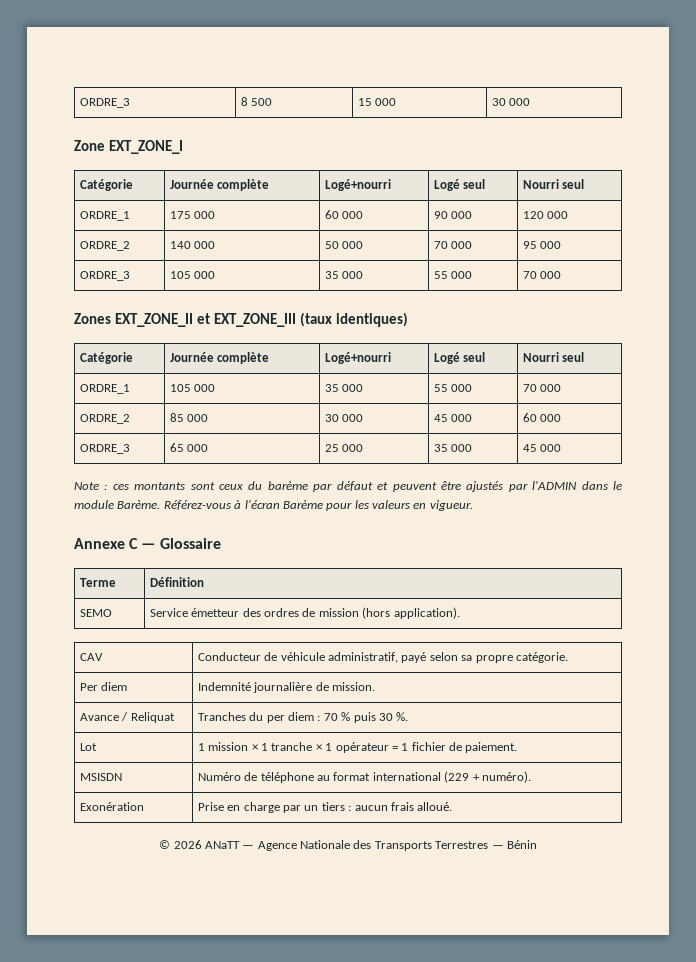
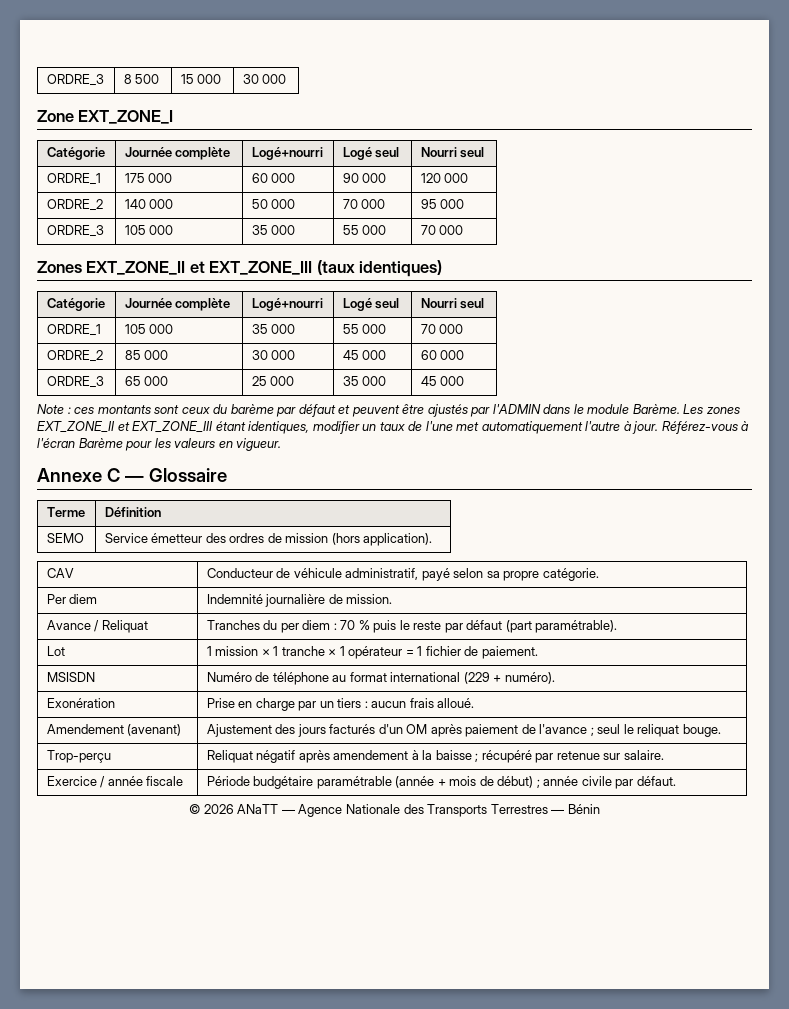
(161, 504) none -> [683,404,740,414] [37,421,659,434] Les zones EXT_ZONE_II et EXT_ZONE_III étant identiques, modifier un taux de l'une met automatiquement l'autre à jour.
[378,712,409,721] 30 %. -> [399,620,618,633] le reste par défaut (part paramétrable).
(453, 806) none -> [46,724,182,736] [206,724,721,737] [46,750,111,763] [206,750,664,763] [46,776,184,788] [206,776,676,789] // Amendement (avenant) | Ajustement des jours facturés d'un OM après paiement de l'avance ; seul le reliquat bouge. // Trop-perçu | Reliquat négatif après amendement à la baisse ; récupéré par retenue sur salaire. // Exercice / année fiscale | Période budgétaire paramétrable (année + mois de début) ; année civile par défaut.

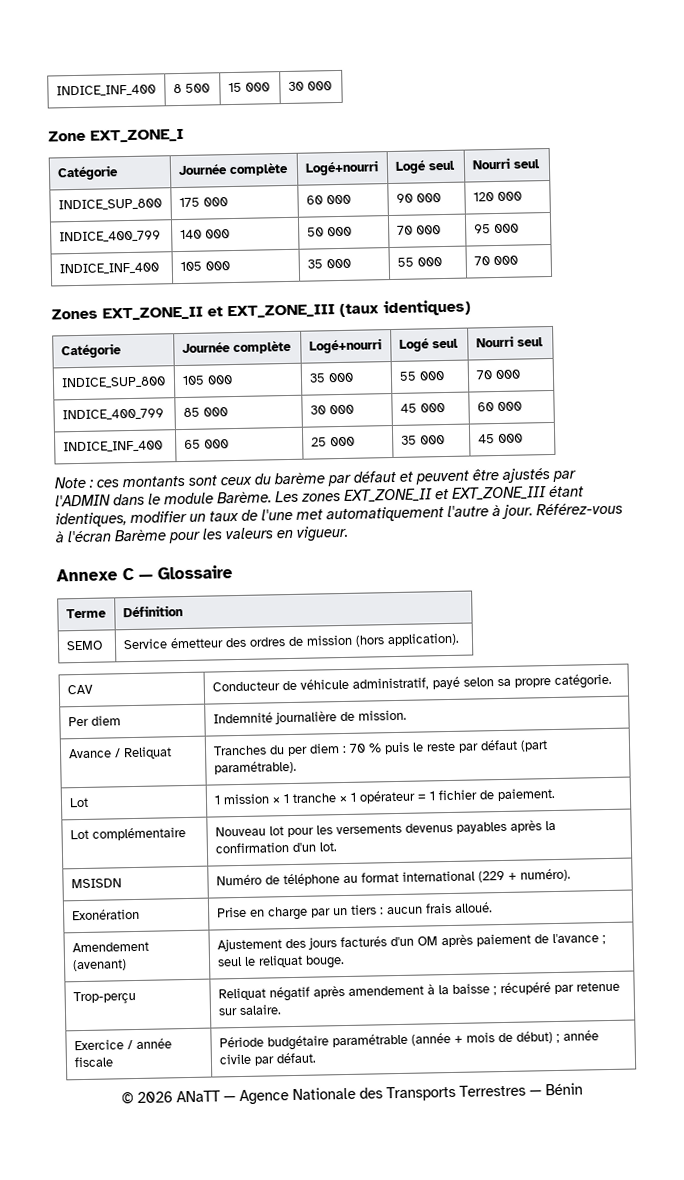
[46,74,104,86] ORDRE_3 -> [55,84,156,98] INDICE_INF_400
[46,173,101,185] ORDRE_1 -> [57,198,162,212] INDICE_SUP_800
[46,199,103,211] ORDRE_2 -> [58,230,161,244] INDICE_400_799
[46,225,104,237] ORDRE_3 -> [58,262,159,276] INDICE_INF_400
[46,324,101,336] [124,324,174,334] [251,324,296,334] [342,324,387,334] [420,324,464,334] [46,350,103,362] ORDRE_1 | 105 000 | 35 000 | 55 000 | 70 000 // ORDRE_2 -> [60,376,166,390] [181,375,233,386] [308,372,354,383] [398,371,445,381] [475,369,521,380] [61,408,164,422] INDICE_SUP_800 | 105 000 | 35 000 | 55 000 | 70 000 // INDICE_400_799
[46,376,104,388] ORDRE_3 -> [62,440,163,454] INDICE_INF_400
(538, 652) none -> [69,827,186,841] [214,820,556,838] [214,842,337,854] // Lot complémentaire | Nouveau lot pour les versements devenus payables après la confirmation d'un lot.

